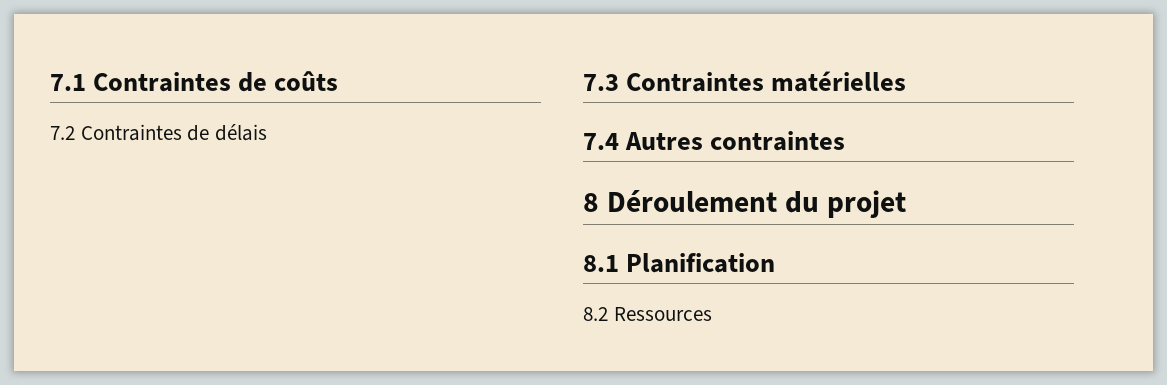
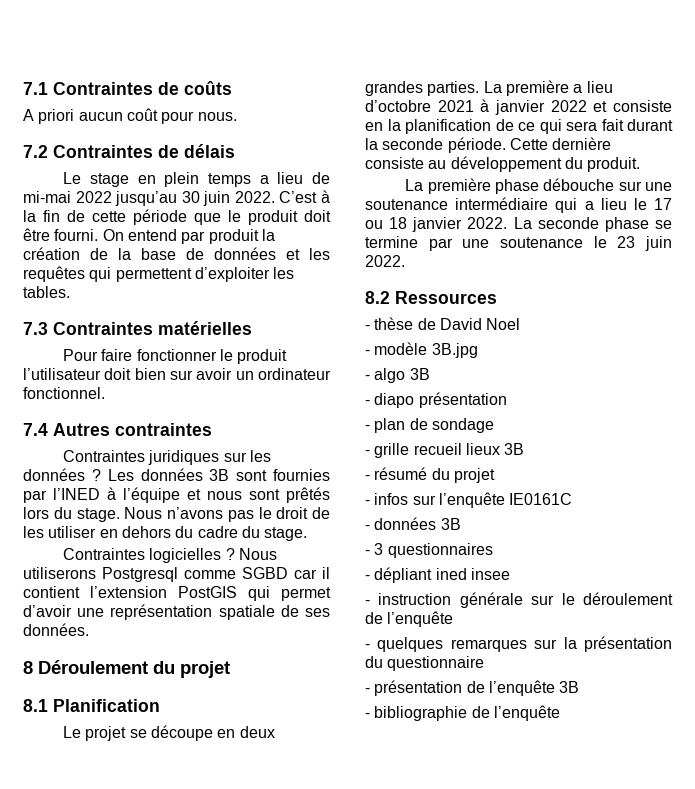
[50,124,268,141] [583,71,907,92] [583,131,846,151] 7.2 Contraintes de délais // 7.3 Contraintes matérielles // 7.4 Autres contraintes -> [23,108,237,124] [23,144,235,158] [63,172,330,187] [23,190,330,206] [23,209,331,225] [23,228,275,244] [23,247,330,260] [23,266,295,282] [23,286,70,298] [23,321,252,335] [63,349,288,364] [23,368,331,380] [23,387,105,399] [23,423,212,436] [63,450,272,465] [23,468,330,481] [23,487,330,503] [23,507,330,522] [23,526,308,541] [63,548,278,563] [23,567,330,582] [23,586,331,601] [23,604,330,620] [23,623,89,636] A priori aucun coût pour nous. // 7.2 Contraintes de délais // Le stage en plein temps a lieu de mi-mai 2022 jusqu’au 30 juin 2022. C’est à la fin de cette période que le produit doit être fourni. On entend par produit la création de la base de données et les requêtes qui permettent d’exploiter les tables. // 7.3 Contraintes matérielles // Pour faire fonctionner le produit l’utilisateur doit bien sur avoir un ordinateur fonctionnel. // 7.4 Autres contraintes // Contraintes juridiques sur les données ? Les données 3B sont fournies par l’INED à l’équipe et nous sont prêtés lors du stage. Nous n’avons pas le droit de les utiliser en dehors du cadre du stage. // Contraintes logicielles ? Nous utiliserons Postgresql comme SGBD car il contient l’extension PostGIS qui permet d’avoir une représentation spatiale de ses données.
[583,307,712,321] 8.2 Ressources -> [63,725,275,741] [365,80,613,96] [365,99,672,115] [365,119,673,134] [365,137,612,153] [365,156,641,172] [405,178,672,194] [365,197,672,213] [365,217,672,232] [365,236,672,251] [365,255,405,267] [365,291,497,304] [365,317,521,330] [365,342,478,358] [365,368,430,383] [365,392,507,408] [365,418,494,433] [365,443,525,458] [365,467,495,483] [365,492,573,508] [365,517,461,530] [365,543,493,558] [365,567,510,583] [365,592,673,608] [365,611,454,627] [365,636,672,652] [365,656,485,671] [365,680,580,696] [365,705,560,721] Le projet se découpe en deux grandes parties. La première a lieu d’octobre 2021 à janvier 2022 et consiste en la planification de ce qui sera fait durant la seconde période. Cette dernière consiste au développement du produit. // La première phase débouche sur une soutenance intermédiaire qui a lieu le 17 ou 18 janvier 2022. La seconde phase se termine par une soutenance le 23 juin 2022. // 8.2 Ressources // - thèse de David Noel // - modèle 3B.jpg // - algo 3B // - diapo présentation // - plan de sondage // - grille recueil lieux 3B // - résumé du projet // - infos sur l’enquête IE0161C // - données 3B // - 3 questionnaires // - dépliant ined insee // - instruction générale sur le déroulement de l’enquête // - quelques remarques sur la présentation du questionnaire // - présentation de l’enquête 3B // - bibliographie de l’enquête

